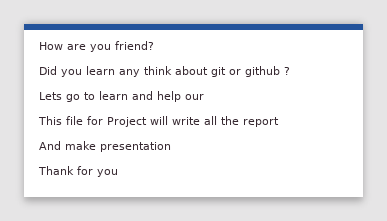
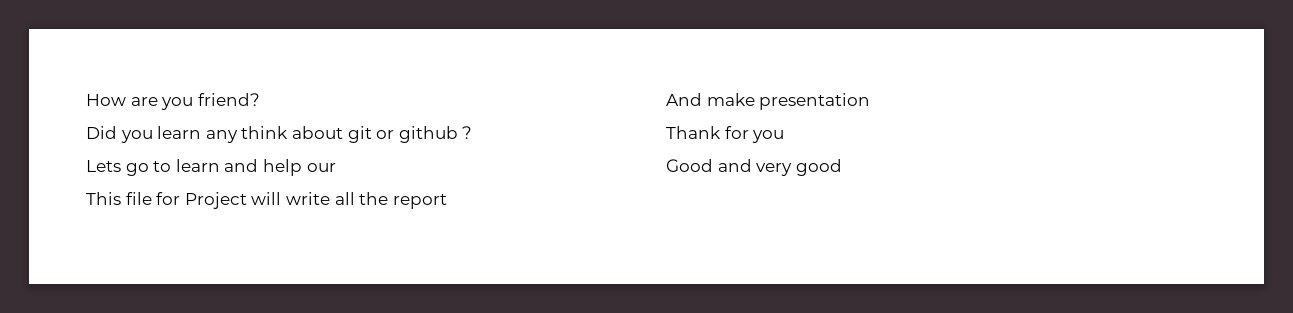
(118, 173) none -> [666,159,842,176] // Good and very good

